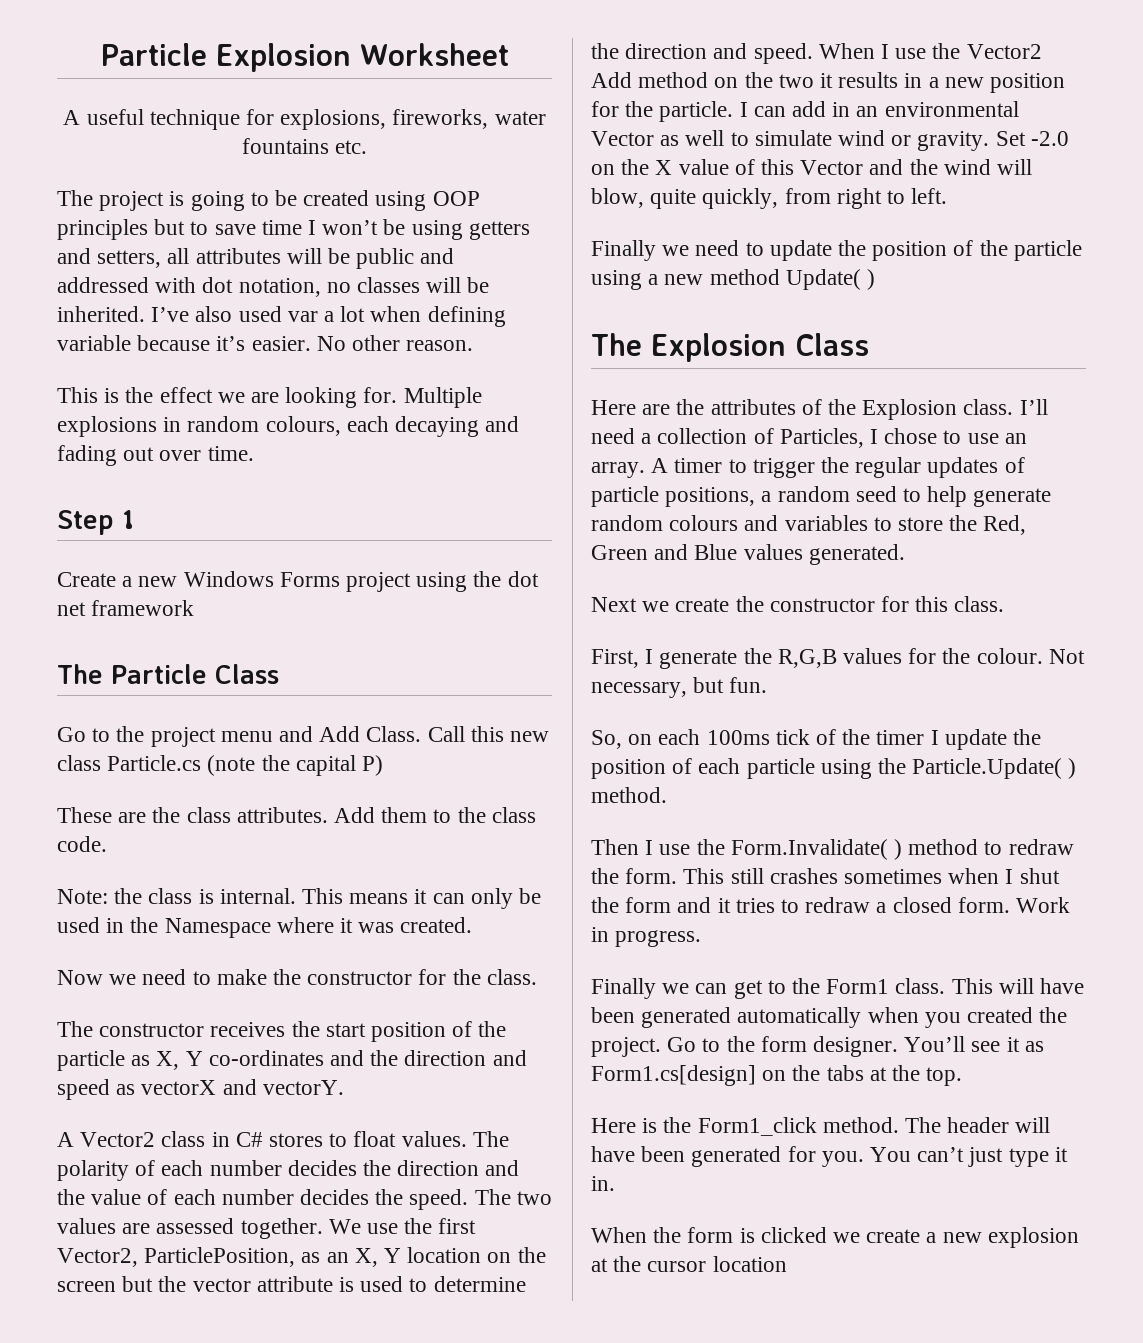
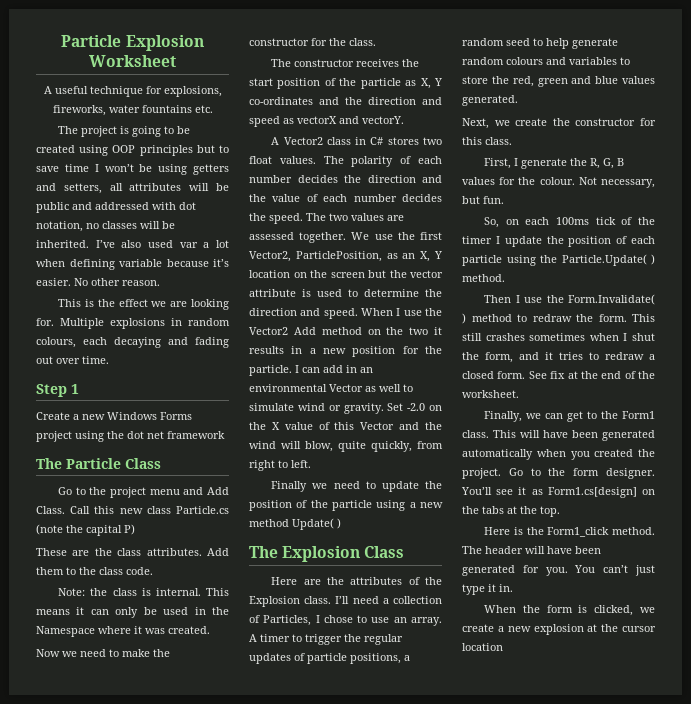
[329,1133,348,1147] to -> [423,137,442,145] two
[983,515,1027,535] [591,544,738,560] Red, Green and Blue -> [512,76,619,87] red, green and blue
[591,597,637,612] Next -> [462,118,489,129] Next,
[777,649,837,668] R,G,B -> [590,158,625,169] R, G, B
[625,897,672,913] form -> [485,352,513,363] form,
[1016,897,1071,913] [591,927,702,947] [591,978,656,999] Work in progress. // Finally -> [528,371,655,379] [462,390,519,398] [484,411,523,422] See fix at the end of the worksheet. // Finally,
[760,1227,827,1243] clicked -> [594,605,634,616] clicked,

